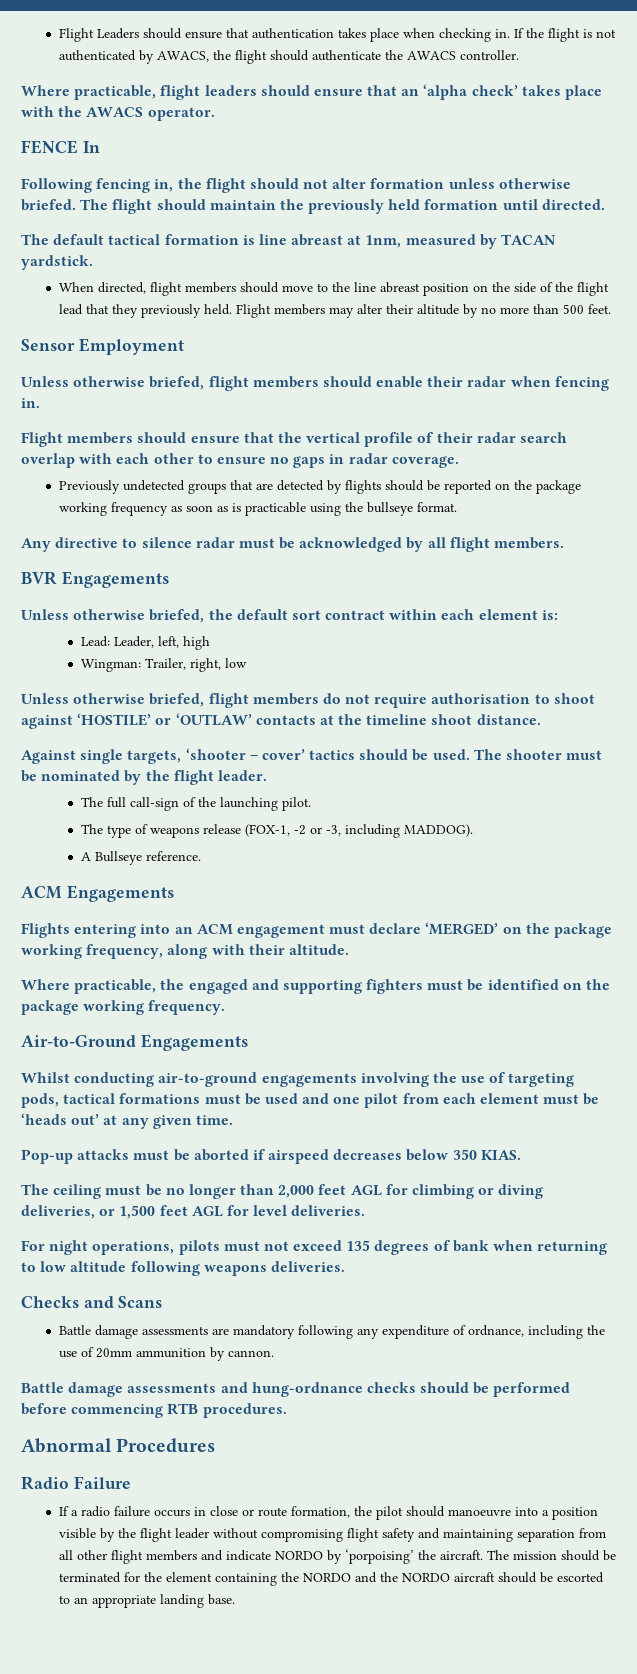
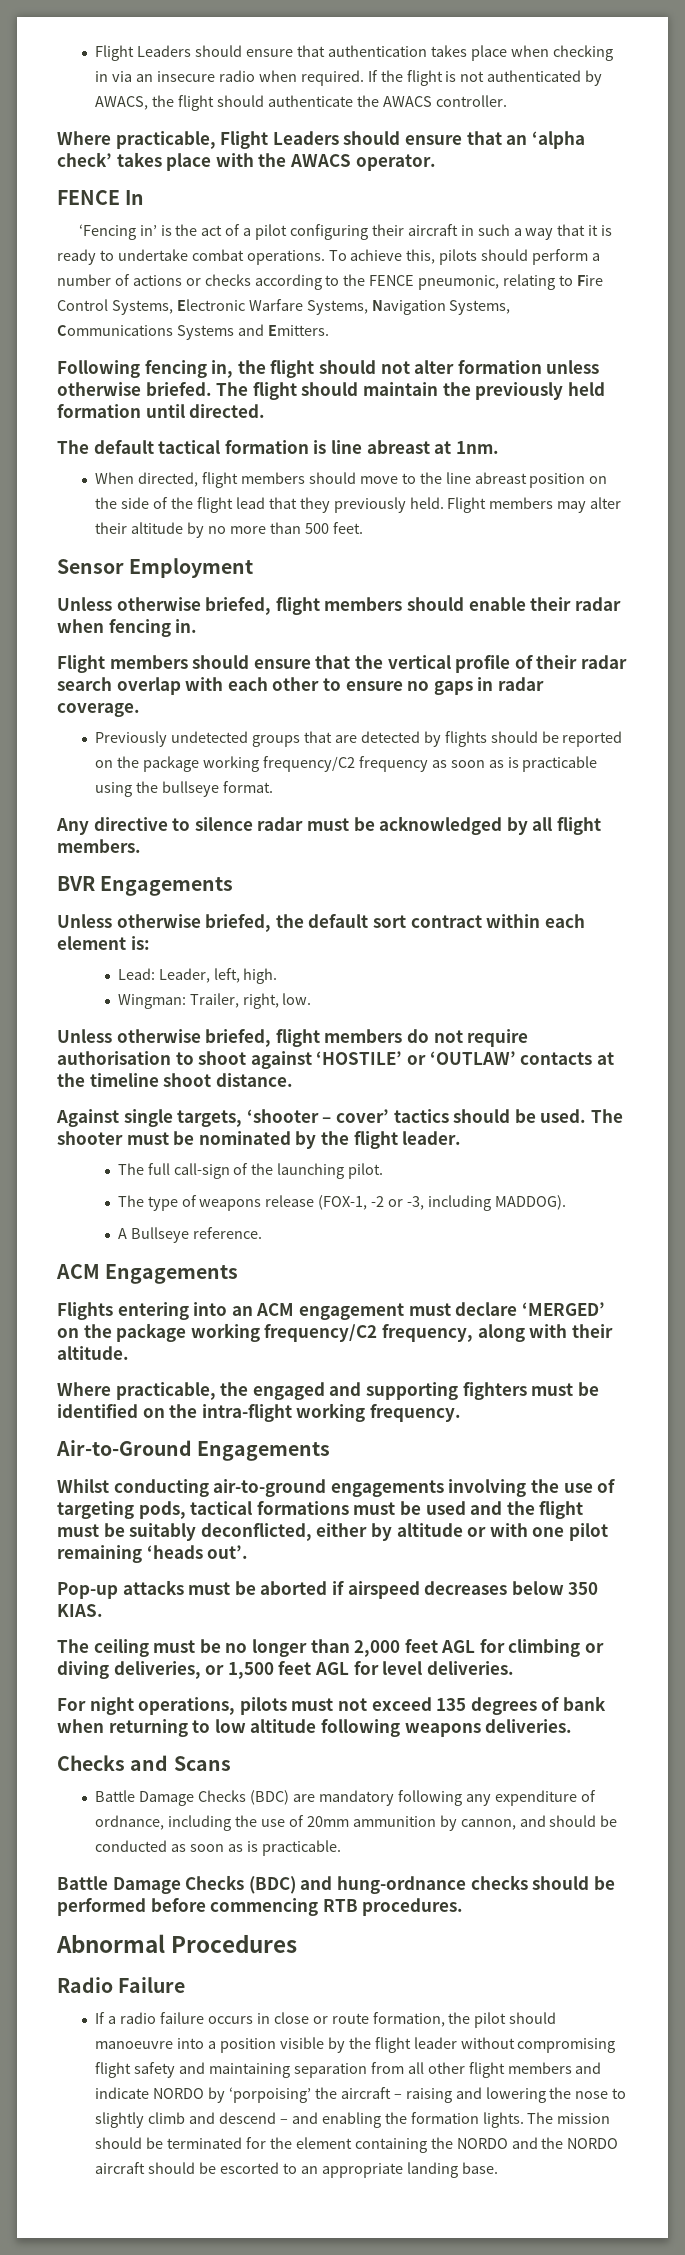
[494,29,510,38] in. -> [95,70,364,86] in via an insecure radio when required.
[160,85,257,100] flight leaders -> [220,131,339,149] Flight Leaders
(100, 147) none -> [78,224,613,240] [57,249,601,265] [57,274,603,290] [57,299,511,315] [57,324,329,340] // ‘Fencing in’ is the act of a pilot configuring their aircraft in such a way that it is ready to undertake combat operations. To achieve this, pilots should perform a number of actions or checks according to the FENCE pneumonic, relating to Fire Control Systems, Electronic Warfare Systems, Navigation Systems, Communications Systems and Emitters.
[365,234,557,249] [21,255,93,270] 1nm, measured by TACAN yardstick. -> [455,441,499,454] 1nm.
(107, 509) none -> [262,756,355,772] frequency/C2
[183,636,211,650] high -> [243,968,278,984] high.
[225,658,248,668] low -> [282,993,312,1005] low.
(82, 951) none -> [264,1324,378,1342] frequency/C2
[21,1000,79,1015] package -> [201,1404,292,1422] intra-flight
[333,1093,600,1108] [21,1113,233,1129] one pilot from each element must be ‘heads out’ at any given time. -> [506,1501,584,1519] [57,1523,608,1541] [57,1545,249,1563] the flight must be suitably deconflicted, either by altitude or with one pilot remaining ‘heads out’.
[94,1325,208,1339] damage assessments -> [139,1790,290,1806] Damage Checks (BDC)
[227,1350,274,1357] [21,1382,217,1397] cannon. // Battle damage assessments -> [460,1815,618,1830] [95,1840,341,1856] [57,1875,296,1894] cannon, and should be conducted as soon as is practicable. // Battle Damage Checks (BDC)
[439,1550,483,1560] aircraft. -> [340,2087,627,2103] [95,2112,524,2128] aircraft – raising and lowering the nose to slightly climb and descend – and enabling the formation lights.

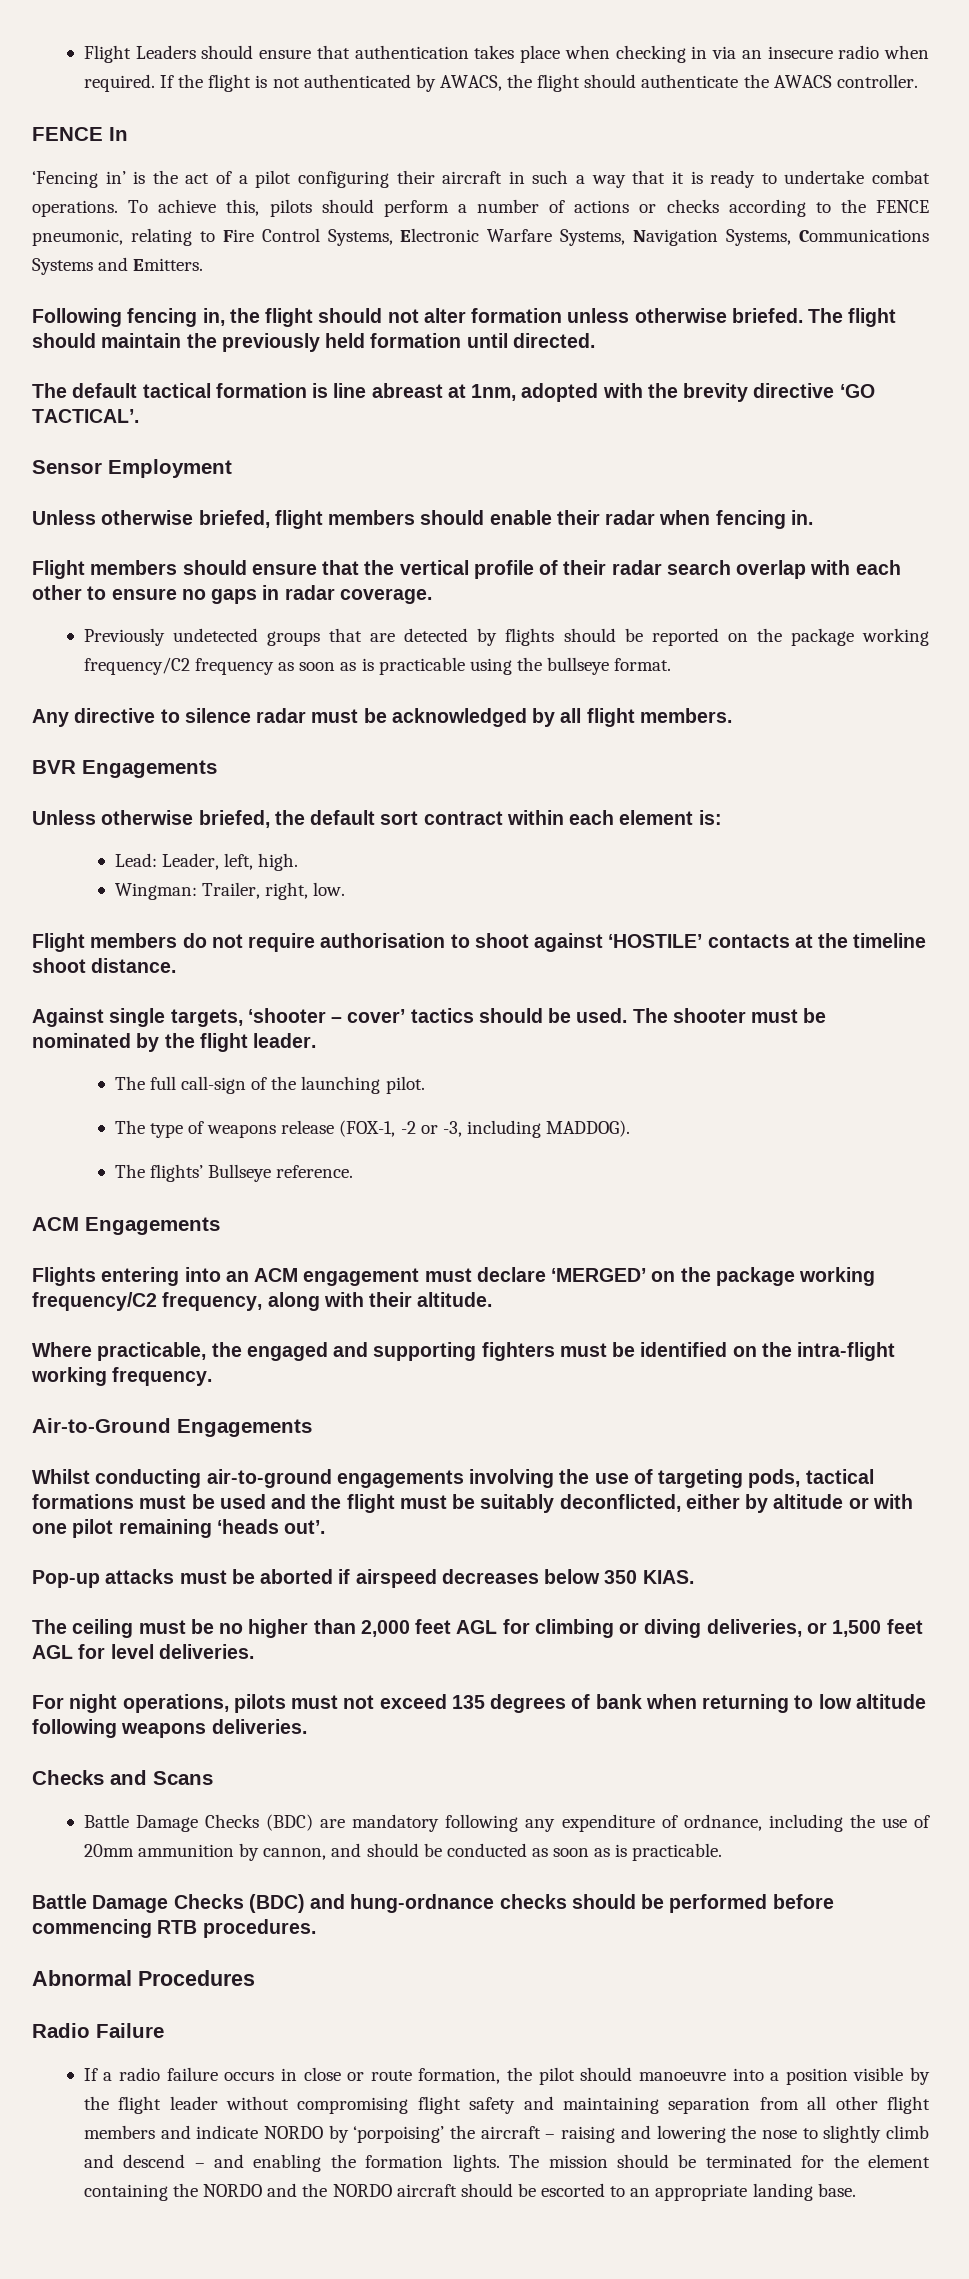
[57,131,585,149] [57,152,436,171] // Where practicable, Flight Leaders should ensure that an ‘alpha check’ takes place with the AWACS operator. -> (918, 81) none
[455,441,499,454] [95,472,608,488] [95,497,622,513] [95,522,363,538] 1nm. // When directed, flight members should move to the line abreast position on the side of the flight lead that they previously held. Flight members may alter their altitude by no more than 500 feet. -> [471,383,875,402] [32,409,139,423] 1nm, adopted with the brevity directive ‘GO TACTICAL’.
[57,1029,320,1047] Unless otherwise briefed, flight -> [32,933,85,952] Flight
[406,1051,516,1065] or ‘OUTLAW’ -> (703, 941) none
[117,1228,127,1239] A -> [114,1164,203,1182] The flights’
[251,1639,307,1657] longer -> [248,1619,309,1638] higher

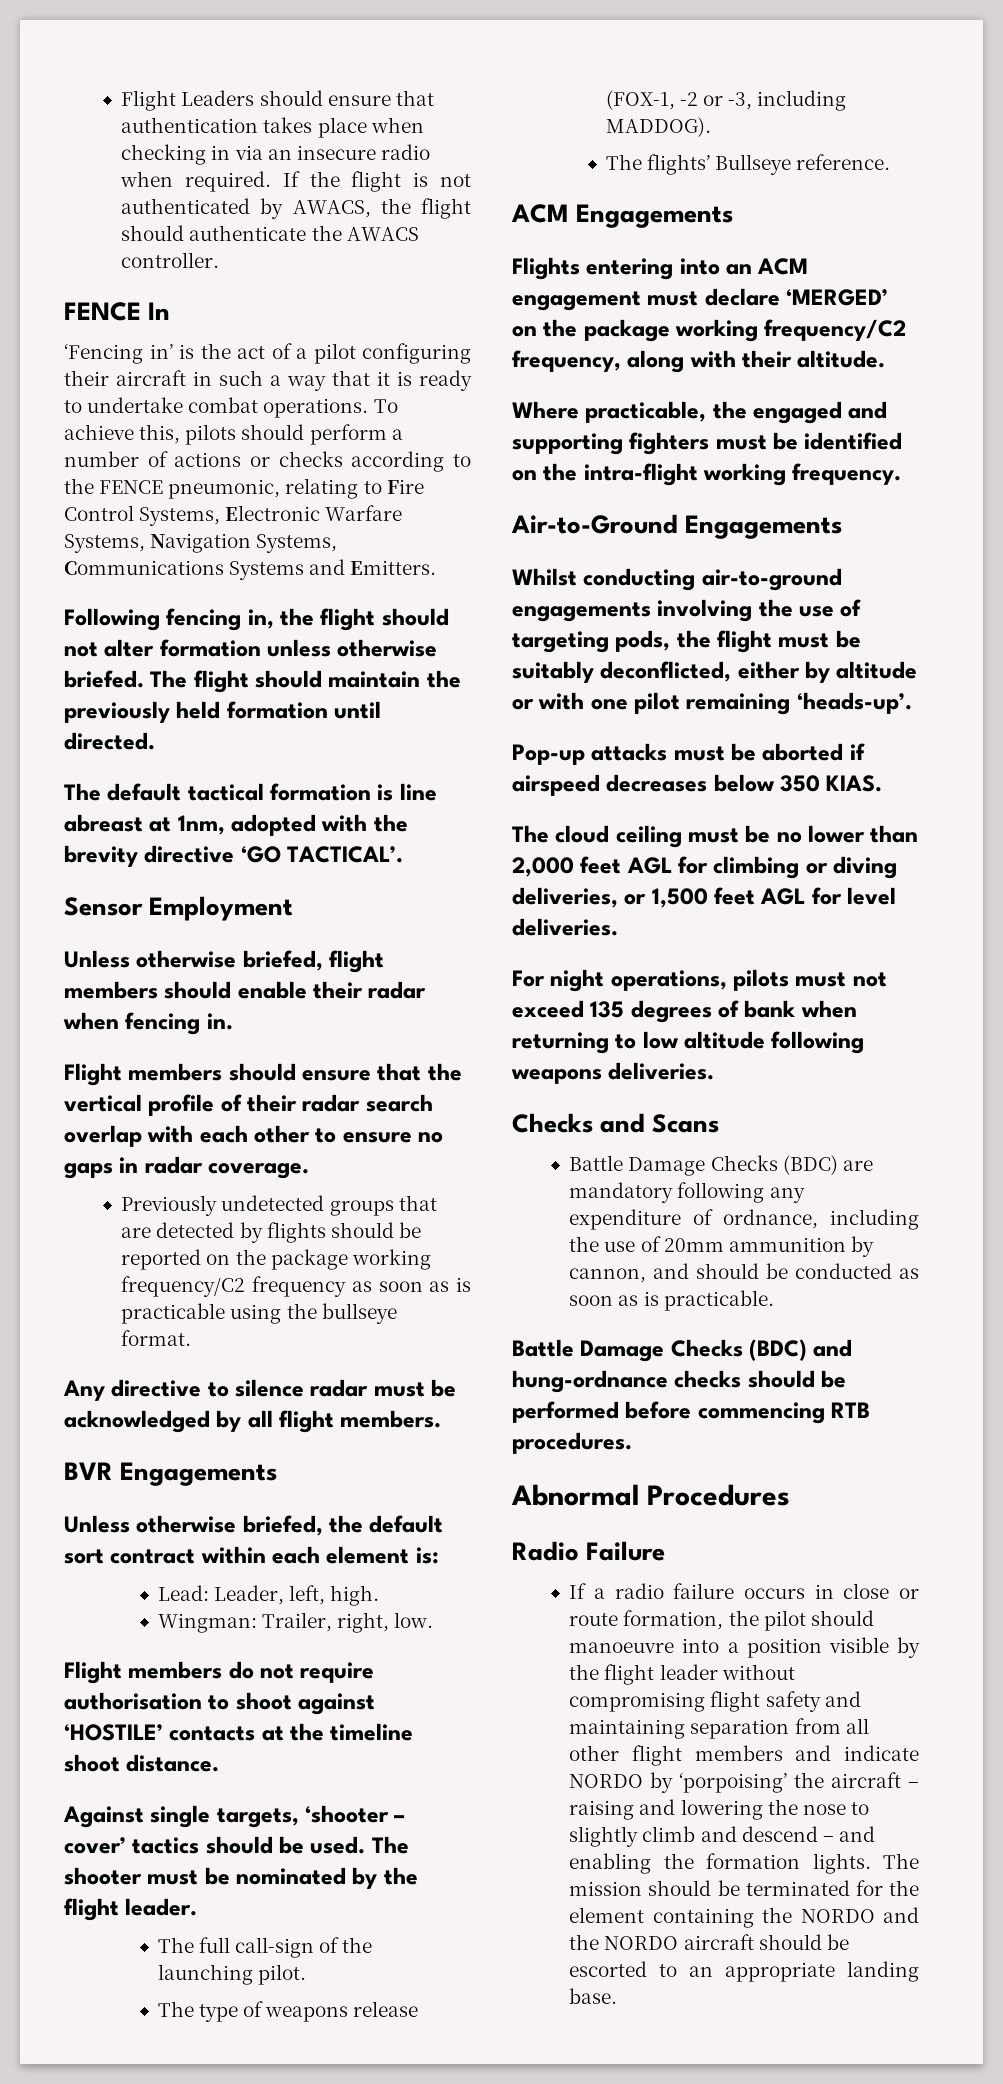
[805,1469,874,1484] [32,1494,307,1509] tactical formations must be used and -> (671, 641) none
[216,1519,326,1534] ‘heads out’. -> [796,692,912,714] ‘heads-up’.
(67, 1626) none -> [555,825,610,843] cloud
[248,1619,309,1638] higher -> [808,825,866,843] lower

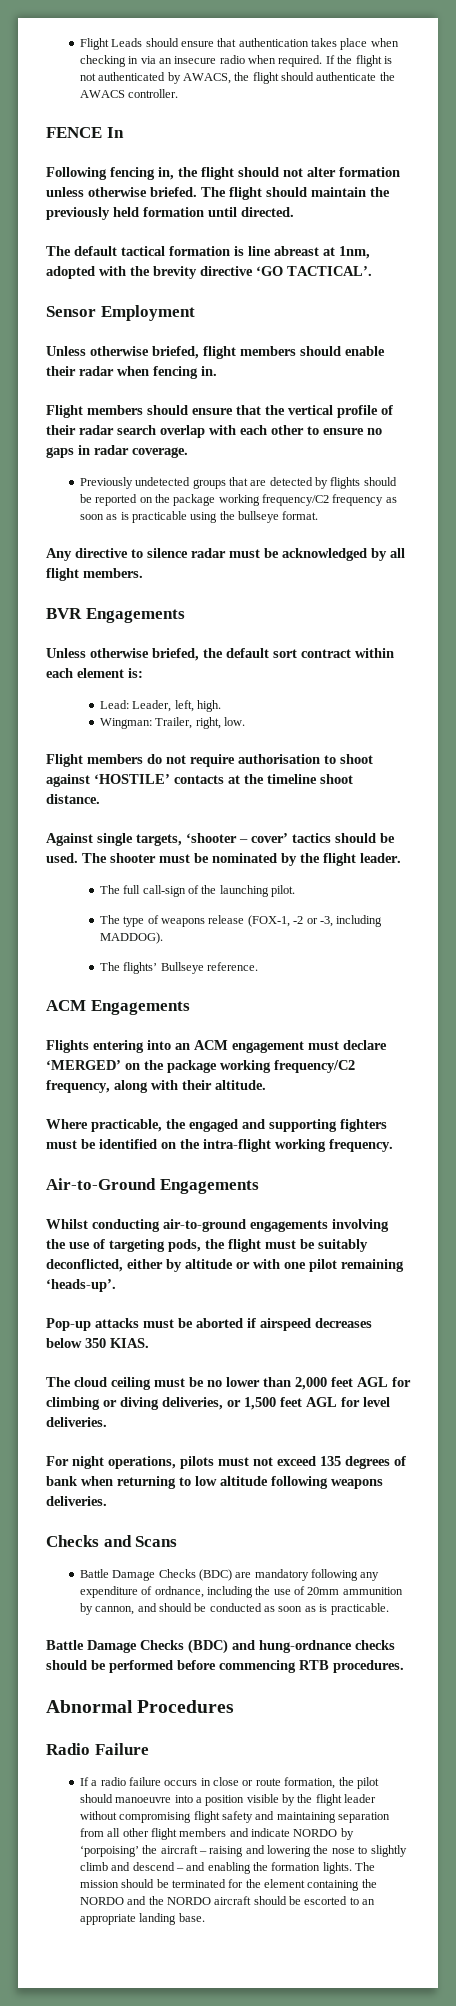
[121,90,255,111] Flight Leaders -> [79,38,143,50] Flight Leads
[64,343,471,364] [64,370,472,391] [64,397,398,418] [64,424,403,445] [64,451,472,472] [64,478,424,499] [64,505,403,526] [64,533,338,553] [64,559,437,580] // ‘Fencing in’ is the act of a pilot configuring their aircraft in such a way that it is ready to undertake combat operations. To achieve this, pilots should perform a number of actions or checks according to the FENCE pneumonic, relating to Fire Control Systems, Electronic Warfare Systems, Navigation Systems, Communications Systems and Emitters. -> (124, 132) none

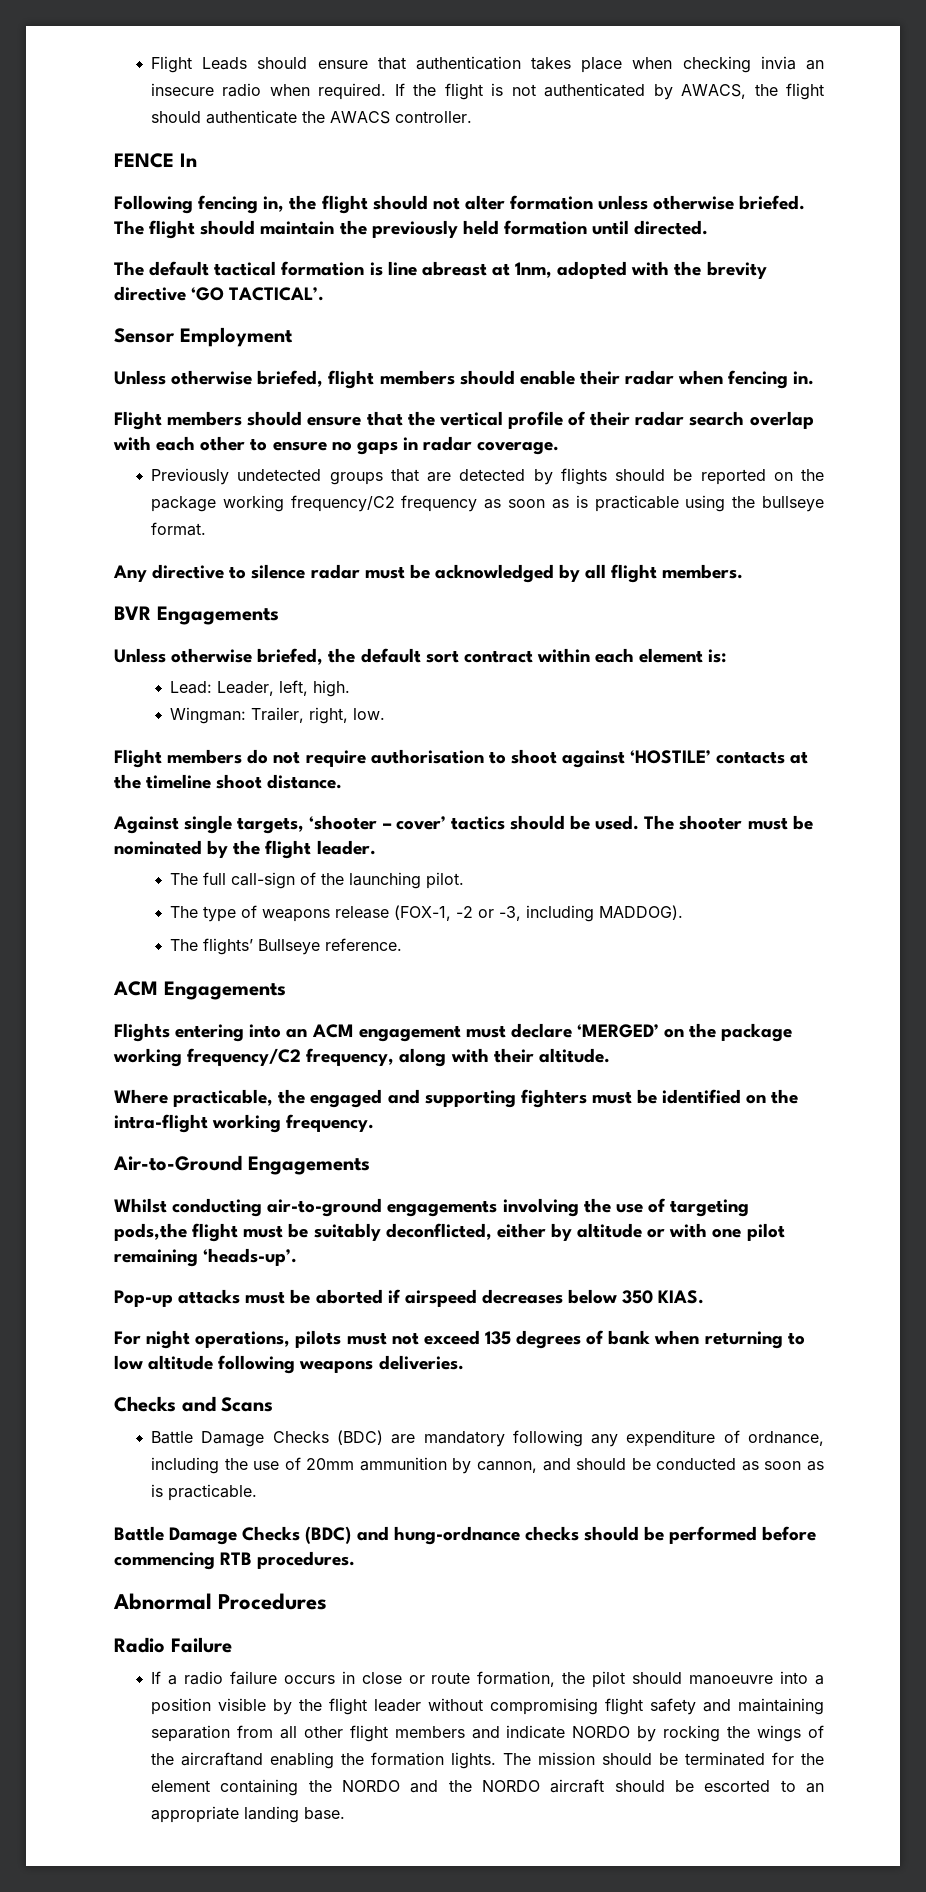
[128,56,156,64] in via -> [760,56,796,70] invia
[168,1239,225,1252] pods, the -> [114,1223,187,1241] pods,the
[46,1377,411,1390] [46,1397,390,1410] [46,1417,107,1427] // The cloud ceiling must be no lower than 2,000 feet AGL for climbing or diving deliveries, or 1,500 feet AGL for level deliveries. -> (705, 1297) none
[79,1845,407,1857] [79,1862,206,1871] ‘porpoising’ the aircraft – raising and lowering the nose to slightly climb and descend – and -> [663,1725,824,1742] [151,1752,264,1766] rocking the wings of the aircraftand

